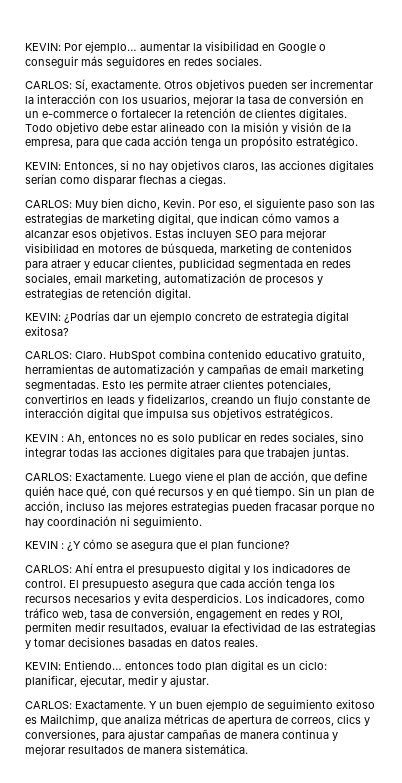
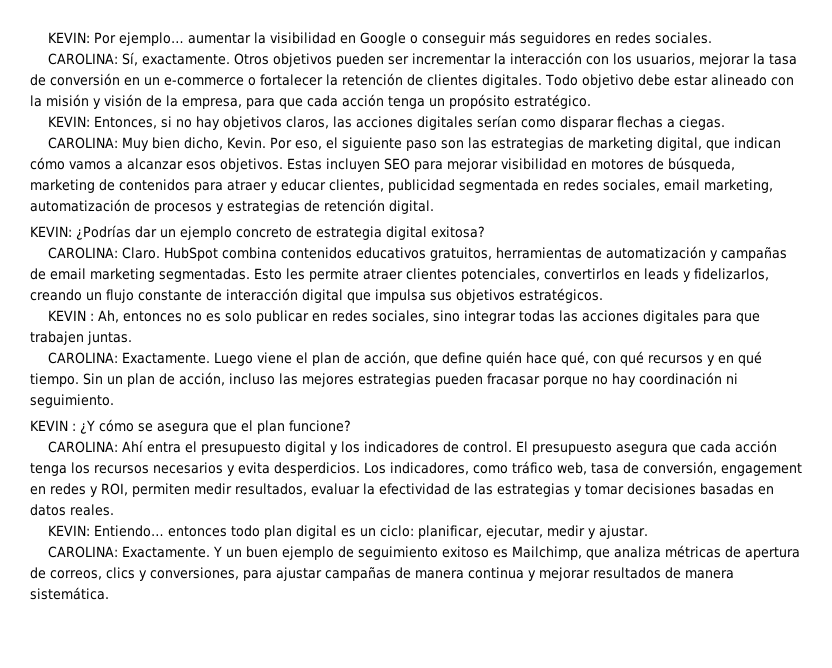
[25,81,72,89] CARLOS: -> [47,53,118,65] CAROLINA:
[25,200,72,208] CARLOS: -> [47,137,118,149] CAROLINA:
[25,351,72,359] CARLOS: -> [47,247,118,259] CAROLINA:
[208,349,365,361] contenido educativo gratuito, -> [280,247,492,261] contenidos educativos gratuitos,
[25,473,72,481] CARLOS: -> [47,352,118,364] CAROLINA:
[25,565,72,573] CARLOS: -> [47,441,118,453] CAROLINA:
[25,701,72,709] CARLOS: -> [47,546,118,558] CAROLINA:

